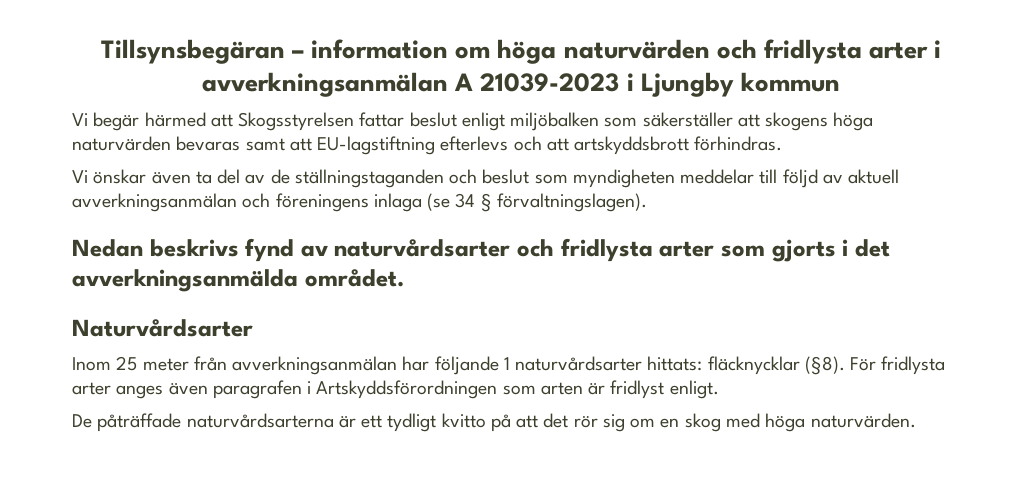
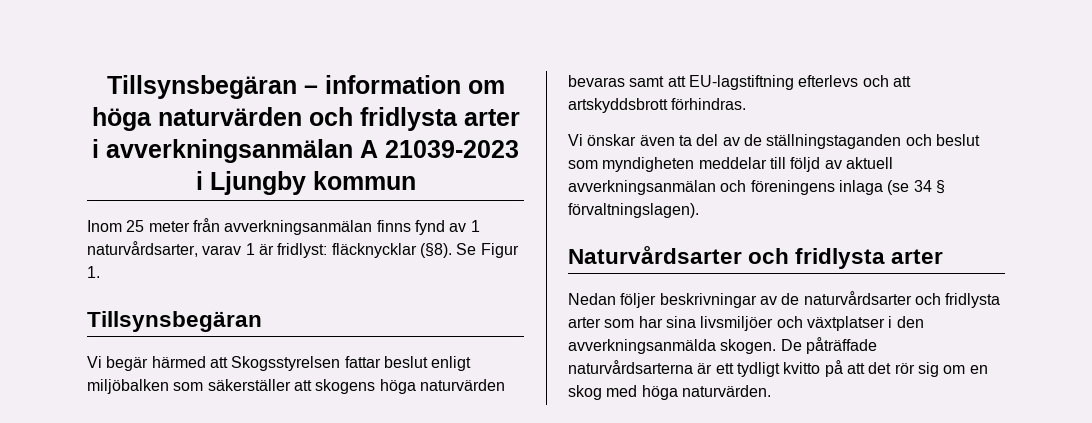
(840, 82) none -> [87,218,480,235] [87,241,519,258] [87,266,100,278] [87,311,262,332] // Inom 25 meter från avverkningsanmälan finns fynd av 1 naturvårdsarter, varav 1 är fridlyst: fläcknycklar (§8). Se Figur 1. // Tillsynsbegäran
[72,238,328,262] Nedan beskrivs fynd av -> [568,246,944,269] [568,293,800,308] Naturvårdsarter och fridlysta arter // Nedan följer beskrivningar av de
[771,239,890,262] [72,269,404,292] [72,319,253,337] [72,356,946,375] [72,380,719,399] gjorts i det avverkningsanmälda området. // Naturvårdsarter // Inom 25 meter från avverkningsanmälan har följande 1 naturvårdsarter hittats: fläcknycklar (§8). För fridlysta arter anges även paragrafen i Artskyddsförordningen som arten är fridlyst enligt. // -> [638,316,924,331] [568,339,777,354] har sina livsmiljöer och växtplatser i den avverkningsanmälda skogen.

